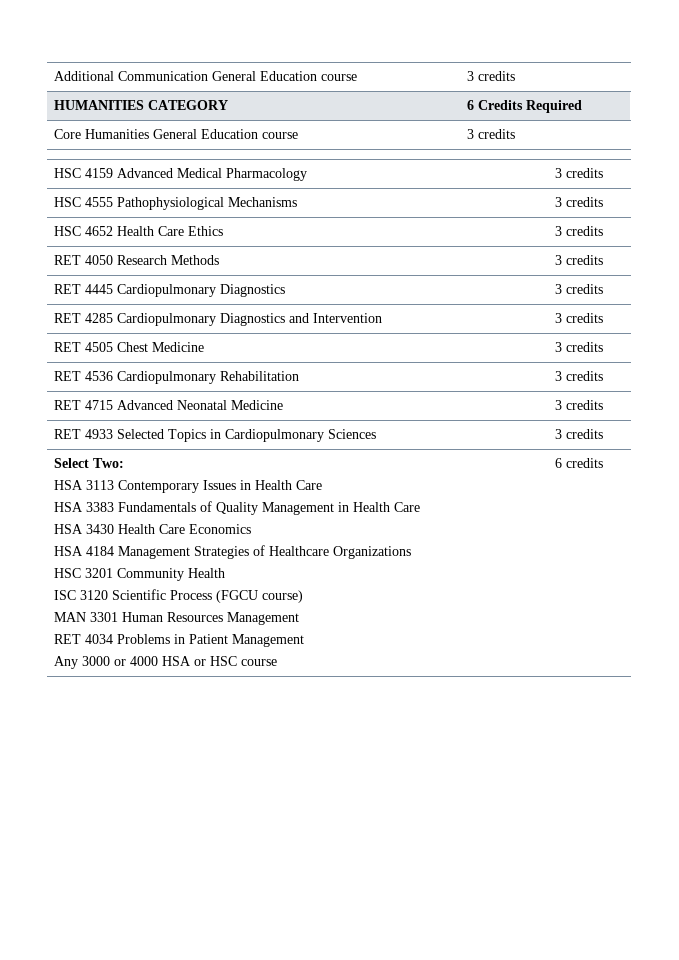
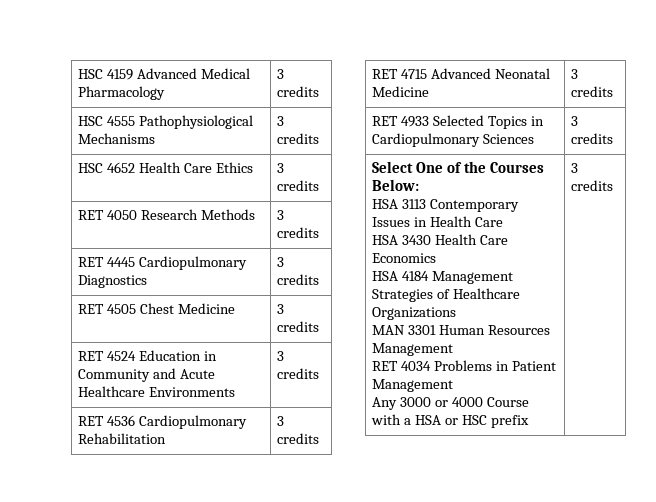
[53,71,357,81] [466,71,515,81] [53,100,228,110] [466,100,582,113] [53,129,298,139] [466,129,515,139] Additional Communication General Education course | 3 credits // HUMANITIES CATEGORY | 6 Credits Required // Core Humanities General Education course | 3 credits // -> (78, 74) none
[84,313,382,326] [554,313,603,323] [53,342,204,352] 4285 Cardiopulmonary Diagnostics and Intervention | 3 credits // RET 4505 Chest Medicine -> [107,303,236,314] [277,304,285,314] [277,321,320,332] [78,350,218,361] [78,368,216,382] [78,386,236,397] 4505 Chest Medicine | 3 credits // RET 4524 Education in Community and Acute Healthcare Environments
[92,458,124,468] Two: -> [416,161,545,173] [372,179,420,191] One of the Courses Below:
[53,501,420,515] // HSA 3383 Fundamentals of Quality Management in Health Care -> (504, 222) none
[53,568,225,581] [53,589,303,603] // HSC 3201 Community Health // ISC 3120 Scientific Process (FGCU course) -> (457, 313) none
(158, 661) none -> [487,397,530,407] [371,414,412,425] Course with a
[240,659,277,666] [554,458,562,468] course | 6 -> [490,415,529,428] [571,163,579,173] prefix | 3

